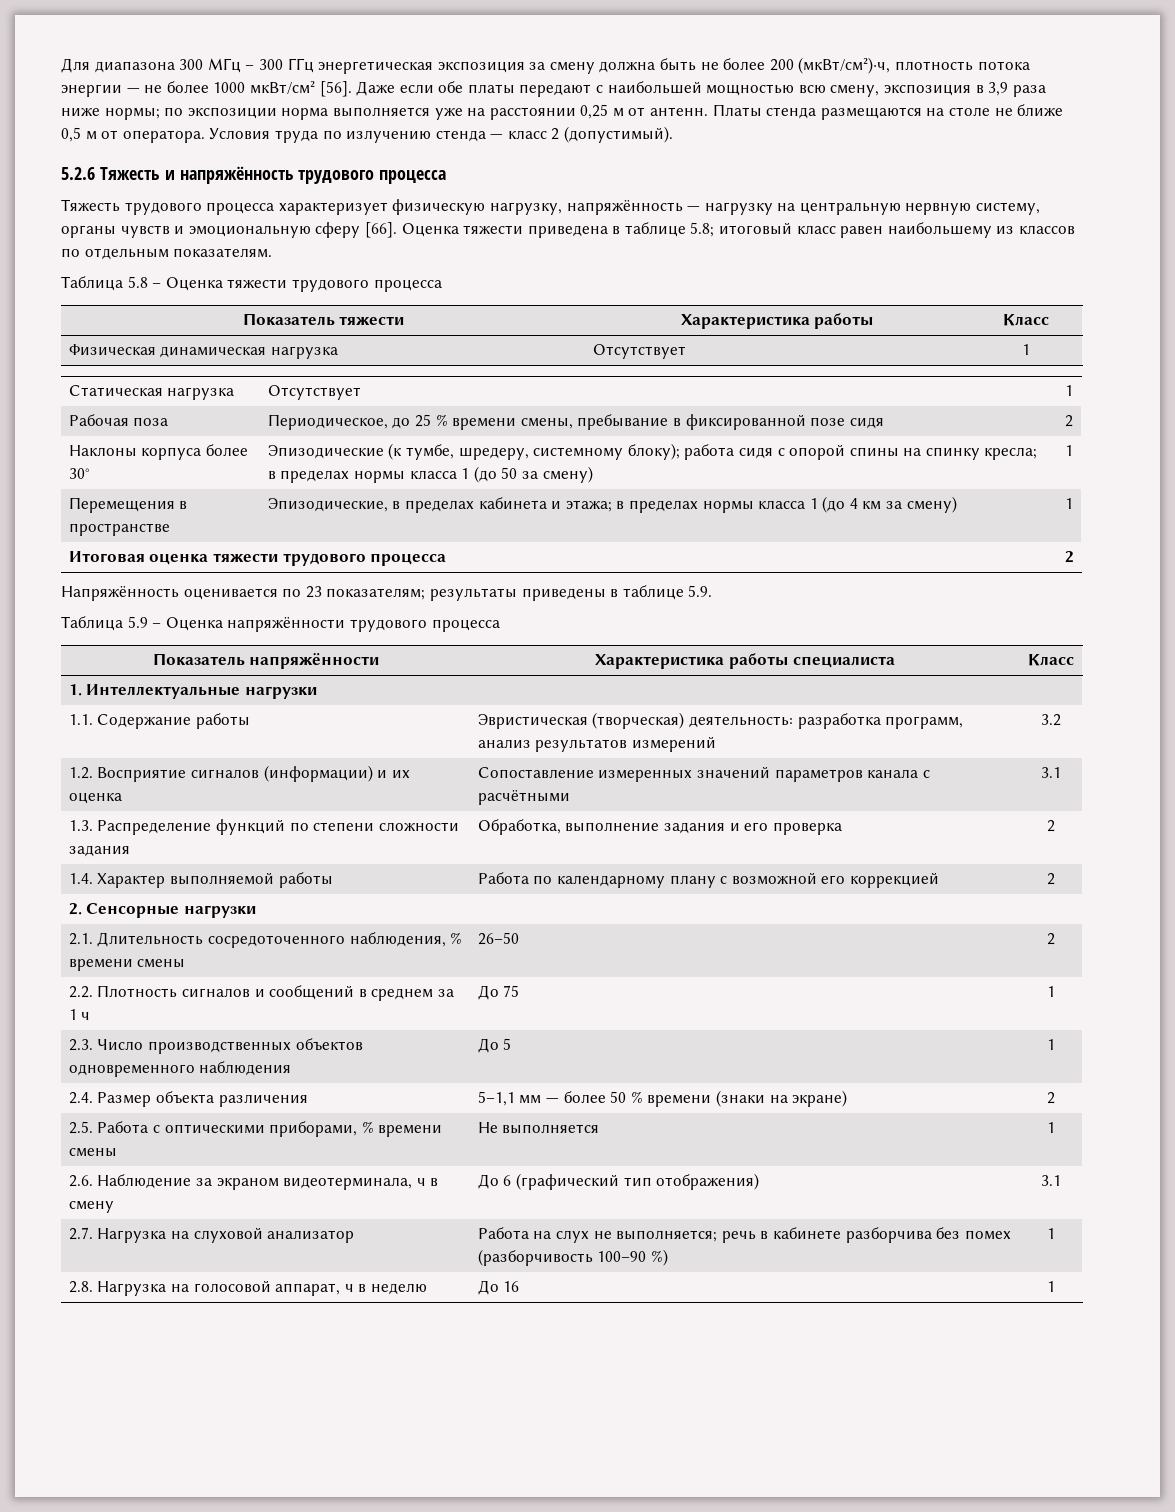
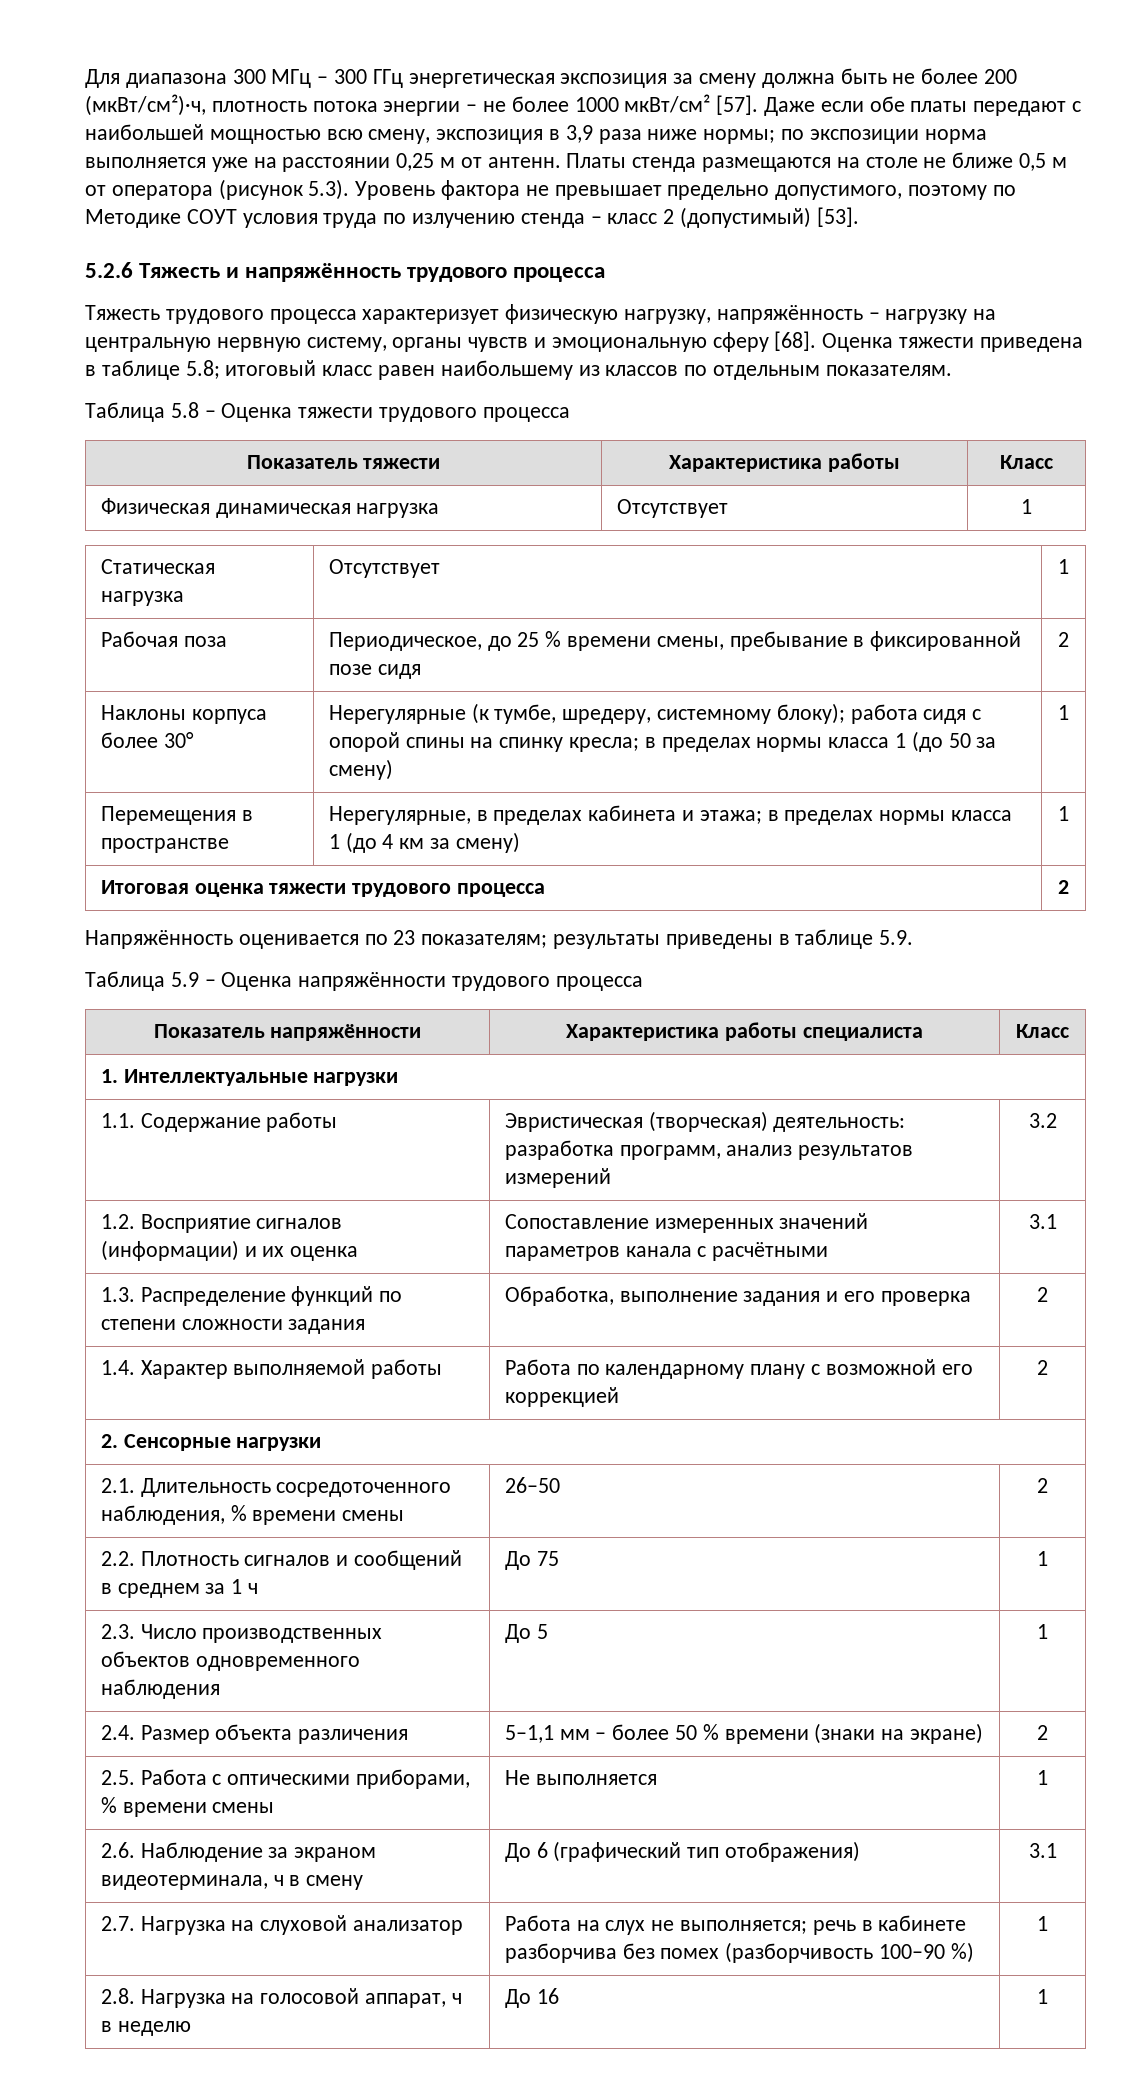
[126,88,140,93] — -> [466,104,478,112] –
[319,81,352,97] [56]. -> [716,95,759,115] [57].
[122,128,271,143] оператора. Условия -> [111,179,1016,200] [85,209,318,228] оператора (рисунок 5.3). Уровень фактора не превышает предельно допустимого, поэтому по Методике СОУТ условия
[490,134,504,139] — -> [590,216,602,224] –
[564,126,674,143] (допустимый). -> [680,207,859,228] (допустимый) [53].
[687,206,701,211] — -> [868,312,880,320] –
[364,222,397,238] [66]. -> [774,331,817,351] [68].
[267,445,384,459] Эпизодические -> [328,705,466,724] Нерегулярные
[267,498,388,512] Эпизодические, -> [328,806,471,825] Нерегулярные,
[545,1098,559,1103] — -> [595,1732,607,1740] –

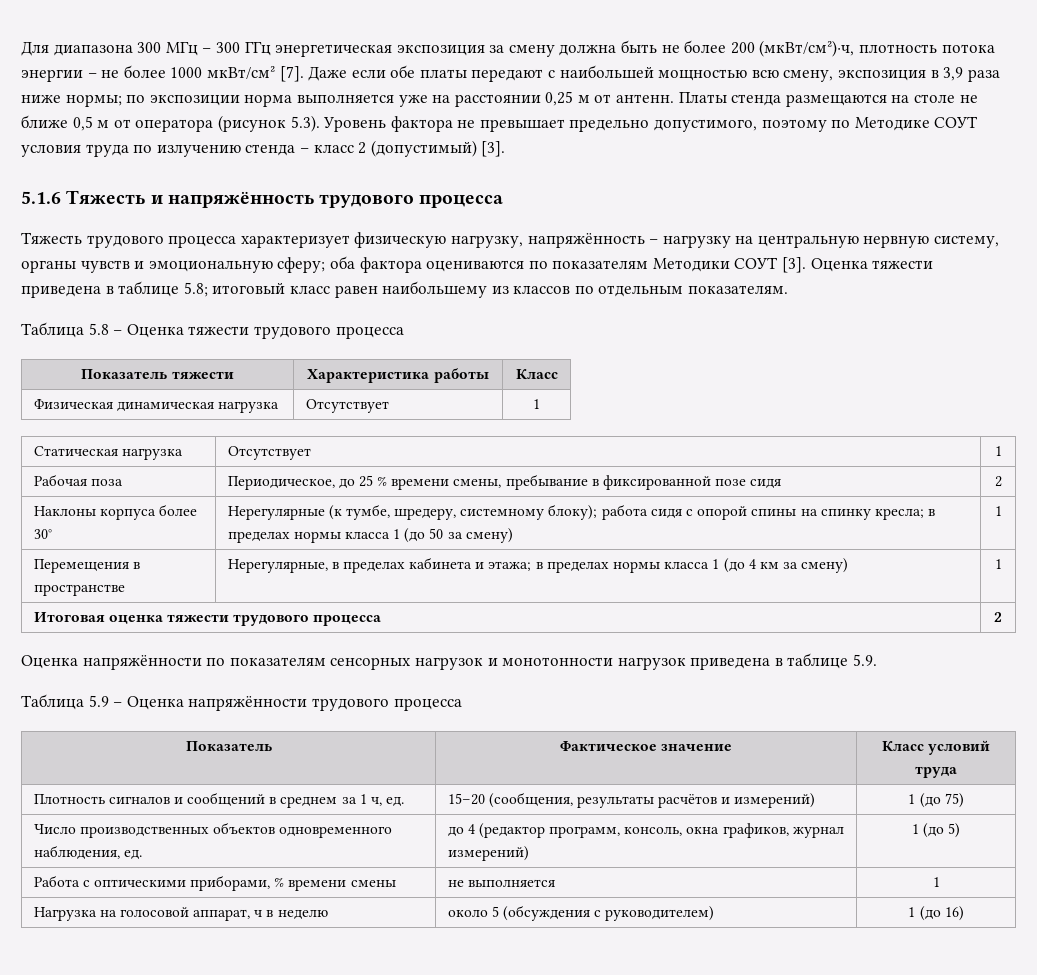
[716,95,759,115] [57]. -> [279,66,304,82] [7].
[816,207,859,227] [85,262,133,278] [53]. // 5.2.6 -> [481,141,506,157] [21,191,61,204] [3]. // 5.1.6
[712,331,817,352] сферу [68]. -> [277,256,807,273] сферу; оба фактора оцениваются по показателям Методики СОУТ [3].
[85,930,773,949] Напряжённость оценивается по 23 показателям; результаты приведены -> [21,655,771,670] Оценка напряжённости по показателям сенсорных нагрузок и монотонности нагрузок приведена
[270,1024,422,1041] [566,1022,923,1041] [1016,1024,1069,1038] [100,1069,399,1086] [100,1112,338,1132] [504,1111,906,1132] [504,1140,914,1160] [504,1168,611,1188] [1028,1113,1057,1128] [100,1214,343,1233] [100,1240,359,1261] [504,1213,869,1233] [504,1242,829,1261] [1028,1214,1057,1229] [100,1286,403,1306] [100,1319,366,1334] [504,1286,971,1306] [1037,1287,1048,1302] [100,1359,443,1379] [504,1359,973,1379] [504,1387,619,1407] [1037,1360,1048,1375] [100,1434,322,1451] [100,1478,452,1497] [100,1505,405,1525] [504,1477,560,1493] [1037,1478,1048,1493] [100,1551,135,1566] напряжённости | Характеристика работы специалиста | Класс // 1. Интеллектуальные нагрузки // 1.1. Содержание работы | Эвристическая (творческая) деятельность: разработка программ, анализ результатов измерений | 3.2 // 1.2. Восприятие сигналов (информации) и их оценка | Сопоставление измеренных значений параметров канала с расчётными | 3.1 // 1.3. Распределение функций по степени сложности задания | Обработка, выполнение задания и его проверка | 2 // 1.4. Характер выполняемой работы | Работа по календарному плану с возможной его коррекцией | 2 // 2. Сенсорные нагрузки // 2.1. Длительность сосредоточенного наблюдения, % времени смены | 26–50 | 2 // 2.2. -> [559,741,733,751] [881,740,991,755] [915,766,957,778] | Фактическое значение | Класс условий труда //
[247,1583,258,1594] [504,1551,559,1570] [1037,1551,1048,1566] [100,1624,135,1639] ч | До 75 | 1 // 2.3. -> [371,797,405,807] [447,792,816,808] [908,793,964,808] ч, ед. | 15–20 (сообщения, результаты расчётов и измерений) | 1 (до 75) //
[100,1679,220,1699] [504,1624,548,1643] [1037,1624,1048,1639] [100,1724,409,1744] [504,1723,984,1744] [1037,1725,1048,1740] [100,1770,135,1785] наблюдения | До 5 | 1 // 2.4. Размер объекта различения | 5–1,1 мм – более 50 % времени (знаки на экране) | 2 // 2.5. -> [33,845,142,860] [447,823,844,838] [447,846,529,861] [911,823,961,838] наблюдения, ед. | до 4 (редактор программ, консоль, окна графиков, журнал измерений) | 1 (до 5) //
[504,1770,530,1785] Не -> [447,880,464,887] не
[100,1842,377,1862] [100,1875,364,1890] [504,1841,860,1862] [1028,1843,1057,1858] [100,1915,463,1935] [504,1915,967,1935] [504,1942,974,1963] [1037,1916,1048,1931] [100,1988,135,2004] 2.6. Наблюдение за экраном видеотерминала, ч в смену | До 6 (графический тип отображения) | 3.1 // 2.7. Нагрузка на слуховой анализатор | Работа на слух не выполняется; речь в кабинете разборчива без помех (разборчивость 100–90 %) | 1 // 2.8. -> (940, 882) none
[504,1988,559,2008] [1037,1989,1048,2004] До 16 | 1 -> [447,905,715,921] [908,906,964,921] около 5 (обсуждения с руководителем) | 1 (до 16)

